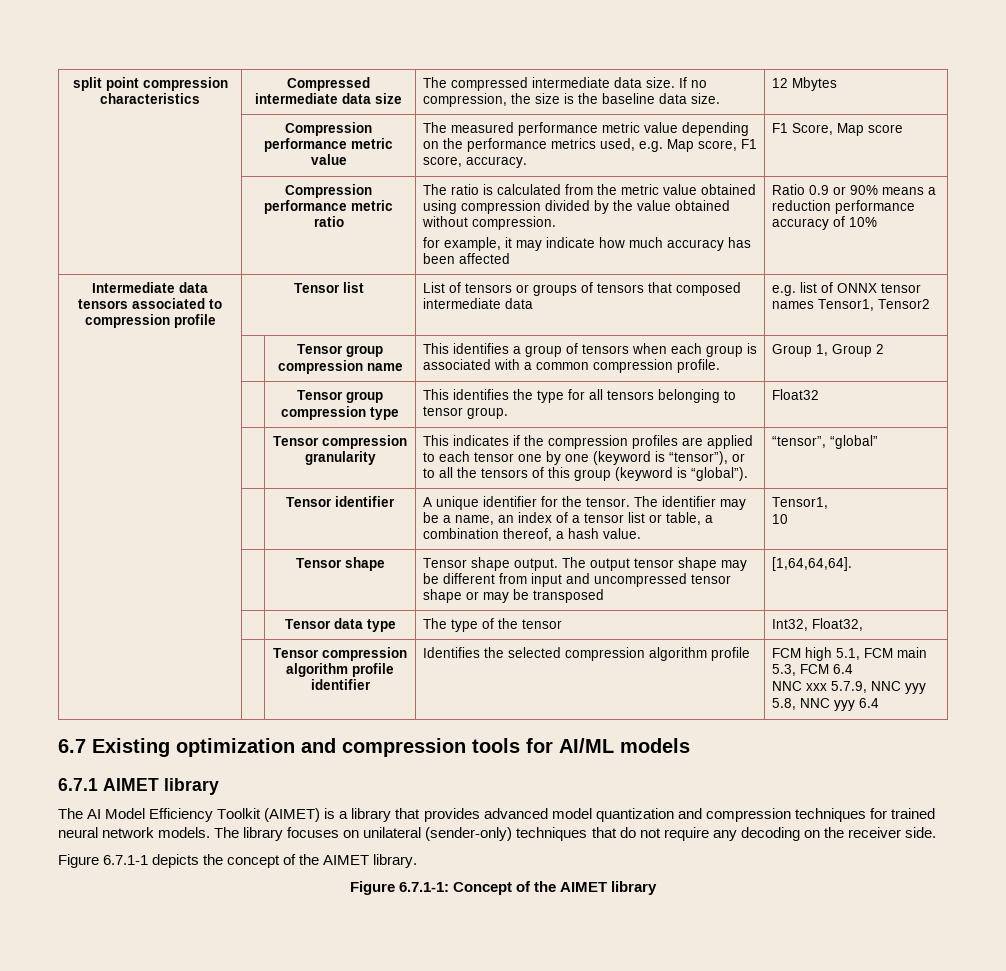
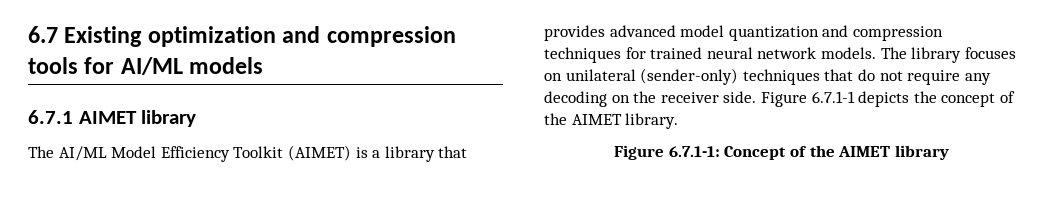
[72,77,228,91] [100,93,200,104] [287,77,370,91] [255,93,402,104] [422,77,707,91] [422,93,720,107] [771,77,837,91] [285,122,372,136] [264,138,393,152] [310,154,347,165] [422,122,749,136] [422,138,757,152] [422,156,527,168] [771,123,903,136] [285,184,372,198] [264,200,393,214] [313,216,344,227] [422,184,756,195] [422,200,730,214] [421,216,556,230] [422,237,751,251] [422,253,510,264] [771,184,936,195] [771,200,915,214] [771,216,877,230] [92,282,208,293] [78,298,222,309] [84,314,216,328] [293,282,364,293] [422,282,741,296] [422,298,533,309] [771,282,921,296] [771,299,930,311] [297,344,383,357] [277,360,403,374] [422,343,757,357] [422,359,720,373] [771,344,884,357] [297,390,383,403] [281,406,399,420] [422,389,736,403] [422,406,508,419] [771,389,819,400] [273,435,407,449] [304,451,376,465] [422,435,753,449] [422,451,745,465] [422,467,748,481] [771,435,878,449] [286,496,395,507] [422,496,746,510] [422,512,713,525] [422,528,641,541] [771,497,828,509] [771,514,788,524] [295,557,385,571] [422,557,747,571] [422,573,731,587] [422,589,604,603] [771,557,852,571] [284,618,396,632] [422,618,562,632] [771,618,863,631] [273,647,407,661] [286,663,394,677] [310,679,371,690] [422,647,750,661] [771,647,927,661] [771,664,853,676] [771,681,926,694] [771,698,879,711] split point compression characteristics | Compressed intermediate data size | The compressed intermediate data size. If no compression, the size is the baseline data size. | 12 Mbytes // | Compression performance metric value | The measured performance metric value depending on the performance metrics used, e.g. Map score, F1 score, accuracy. | F1 Score, Map score // | Compression performance metric ratio | The ratio is calculated from the metric value obtained using compression divided by the value obtained without compression. // for example, it may indicate how much accuracy has been affected | Ratio 0.9 or 90% means a reduction performance accuracy of 10% // Intermediate data tensors associated to compression profile | Tensor list | List of tensors or groups of tensors that composed intermediate data | e.g. list of ONNX tensor names Tensor1, Tensor2 // | | Tensor group compression name | This identifies a group of tensors when each group is associated with a common compression profile. | Group 1, Group 2 // | | Tensor group compression type | This identifies the type for all tensors belonging to tensor group. | Float32 // | | Tensor compression granularity | This indicates if the compression profiles are applied to each tensor one by one (keyword is “tensor”), or to all the tensors of this group (keyword is “global”). | “tensor”, “global” // | | Tensor identifier | A unique identifier for the tensor. The identifier may be a name, an index of a tensor list or table, a combination thereof, a hash value. | Tensor1, // 10 // | | Tensor shape | Tensor shape output. The output tensor shape may be different from input and uncompressed tensor shape or may be transposed | [1,64,64,64]. // | | Tensor data type | The type of the tensor | Int32, Float32, // | | Tensor compression algorithm profile identifier | Identifies the selected compression algorithm profile | FCM high 5.1, FCM main 5.3, FCM 6.4 // NNC xxx 5.7.9, NNC yyy 5.8, NNC yyy 6.4 // -> (28, 34) none
[87,809,102,819] AI -> [58,146,107,161] AI/ML
(936, 832) // -> (757, 97) none

